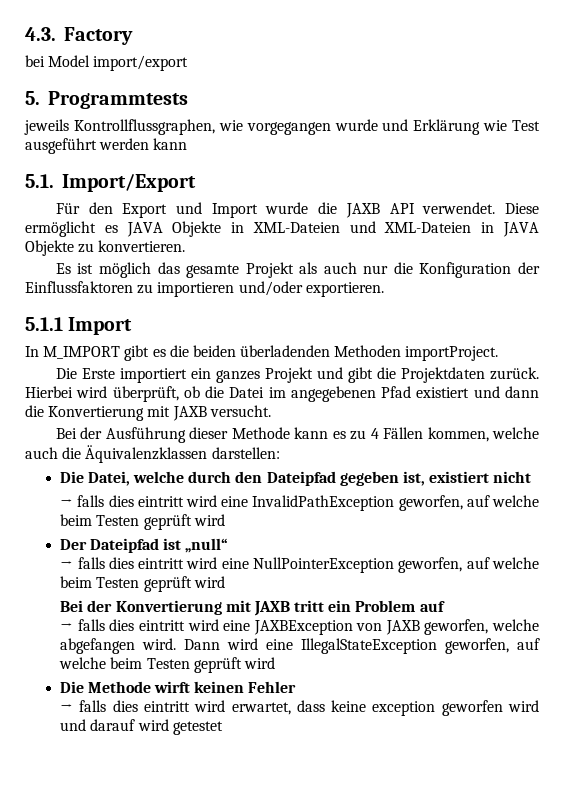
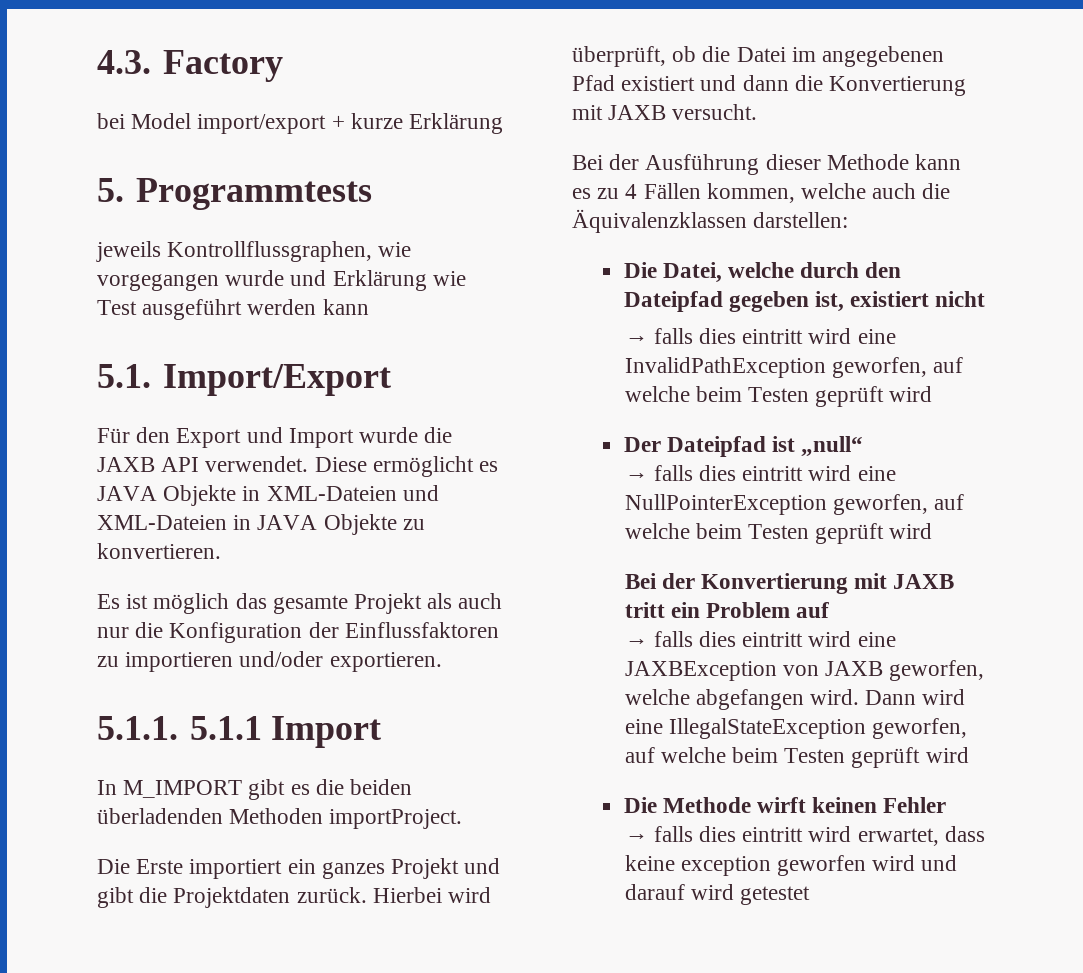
(189, 63) none -> [331,113,504,134] + kurze Erklärung
(384, 289) none -> [97,716,178,740] 5.1.1.

